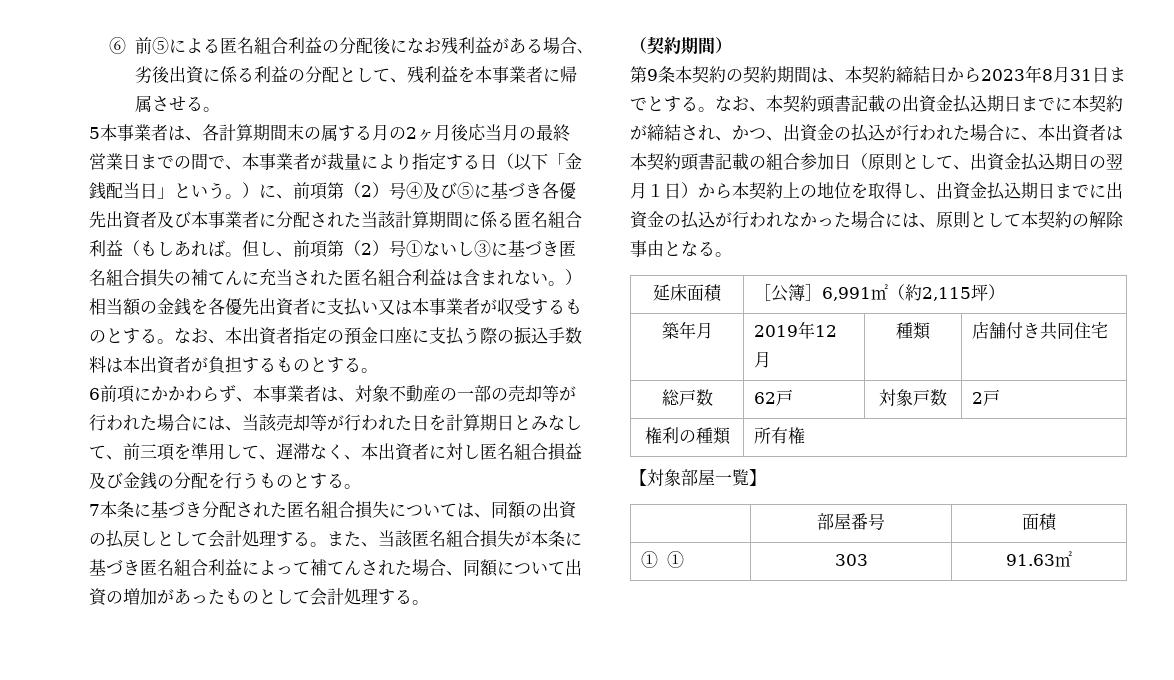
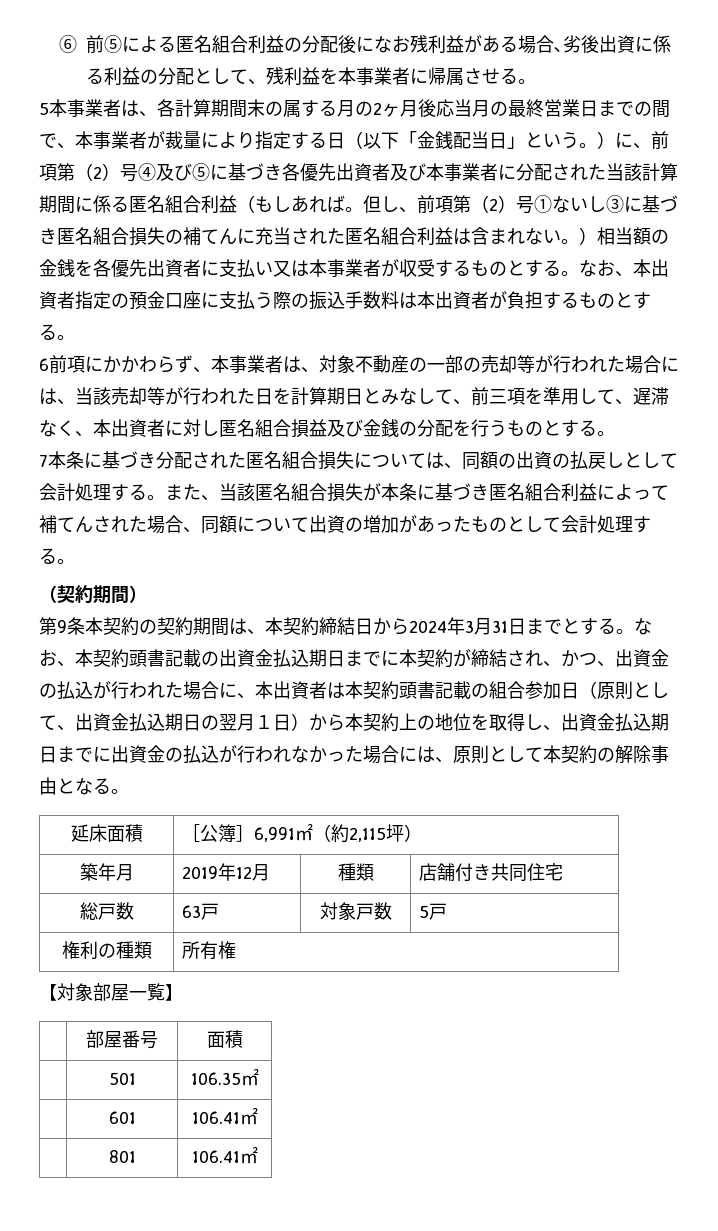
[981,65,1053,83] 2023年8 -> [409,617,474,635] 2024年3
[754,392,777,404] 62 -> [182,905,202,918] 63
[972,392,984,404] 2 -> [419,905,430,918] 5
[641,551,684,568] [834,554,868,566] [1006,554,1055,566] ① ① | 303 | 91.63 -> [108,1072,136,1085] [190,1068,259,1086] [108,1111,136,1124] [191,1107,258,1125] [108,1150,136,1163] [191,1150,240,1163] | 501 | 106.35㎡ // | 601 | 106.41㎡ // | 801 | 106.41

